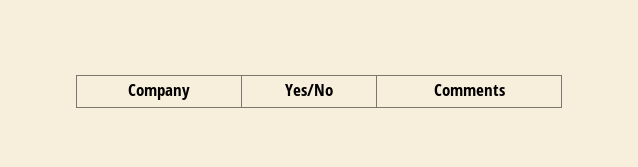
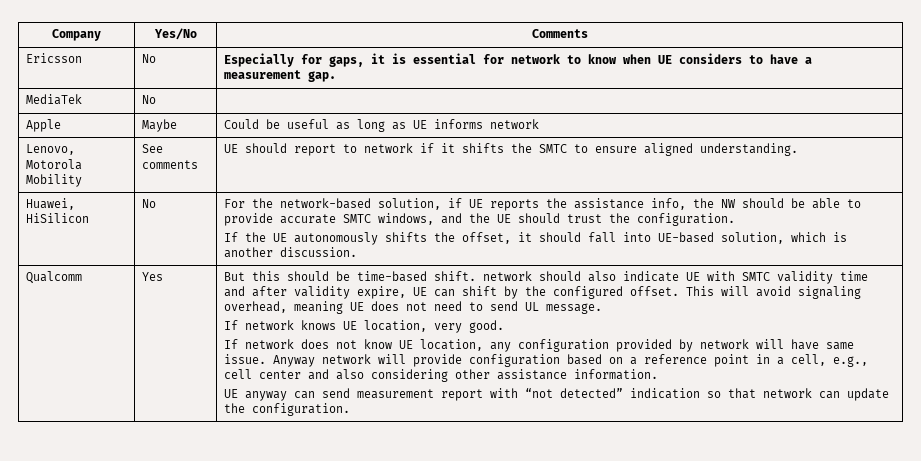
(505, 90) none -> [26,53,83,63] [142,54,157,63] [224,53,813,67] [224,70,337,82] [26,94,83,105] [142,95,157,104] [26,119,62,132] [142,119,178,132] [224,119,540,132] [26,144,76,155] [26,159,83,170] [26,174,83,187] [142,144,164,153] [142,160,199,169] [224,143,799,156] [26,198,76,210] [26,213,90,223] [142,199,157,208] [224,198,862,211] [224,213,736,226] [224,232,848,245] [224,247,358,258] [26,271,83,284] [142,272,164,281] [224,271,869,284] [224,286,862,299] [224,301,603,314] [224,320,505,333] [224,339,855,352] [224,354,869,367] [224,369,659,382] [224,388,890,401] [224,403,351,416] // Ericsson | No | Especially for gaps, it is essential for network to know when UE considers to have a measurement gap. // MediaTek | No | // Apple | Maybe | Could be useful as long as UE informs network // Lenovo, Motorola Mobility | See comments | UE should report to network if it shifts the SMTC to ensure aligned understanding. // Huawei, HiSilicon | No | For the network-based solution, if UE reports the assistance info, the NW should be able to provide accurate SMTC windows, and the UE should trust the configuration. // If the UE autonomously shifts the offset, it should fall into UE-based solution, which is another discussion. // Qualcomm | Yes | But this should be time-based shift. network should also indicate UE with SMTC validity time and after validity expire, UE can shift by the configured offset. This will avoid signaling overhead, meaning UE does not need to send UL message. // If network knows UE location, very good. // If network does not know UE location, any configuration provided by network will have same issue. Anyway network will provide configuration based on a reference point in a cell, e.g., cell center and also considering other assistance information. // UE anyway can send measurement report with “not detected” indication so that network can update the configuration.

